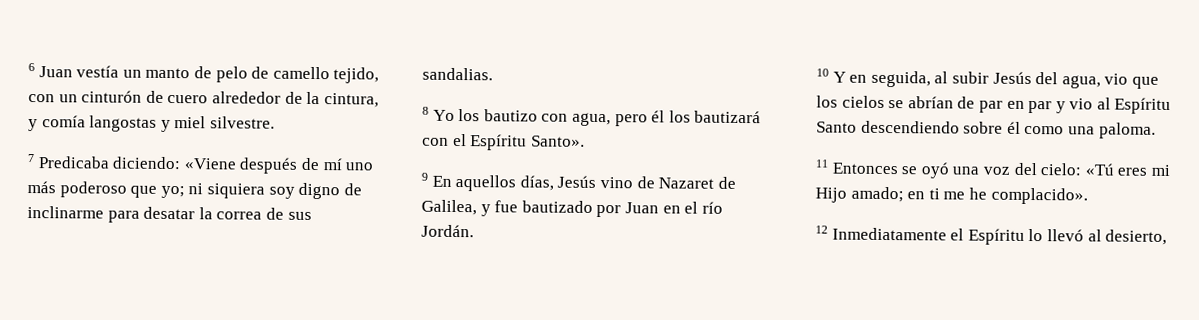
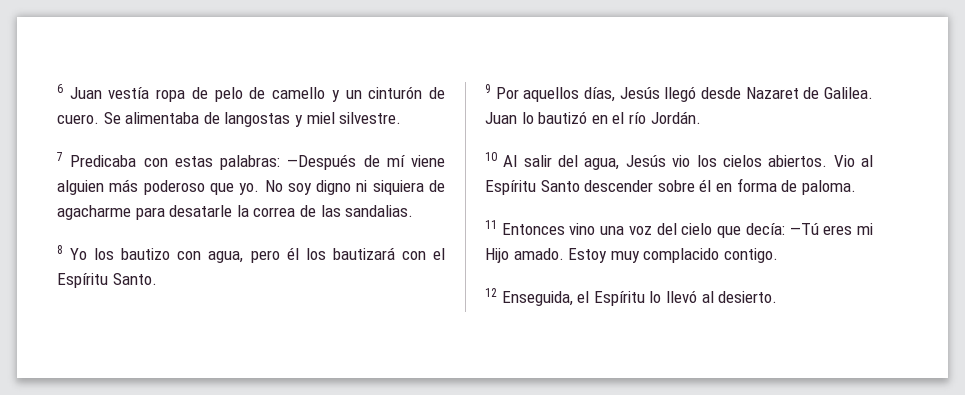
[122,67,191,79] un manto -> [156,89,186,102] ropa
[333,67,380,84] [28,94,55,103] tejido, con -> [331,90,340,102] y
[167,91,379,108] [28,115,86,132] cuero alrededor de la cintura, y comía -> [57,112,220,124] cuero. Se alimentaba de
[112,156,374,174] [27,181,362,200] [27,206,196,223] diciendo: «Viene después de mí uno más poderoso que yo; ni siquiera soy digno de inclinarme para desatar -> [143,154,445,170] [57,179,445,195] [57,205,233,220] con estas palabras: —Después de mí viene alguien más poderoso que yo. No soy digno ni siquiera de agacharme para desatarle
[287,211,312,220] sus -> [320,205,341,217] las
[530,135,585,147] Santo». -> [112,273,157,285] Santo.
[431,175,452,187] En -> [495,87,519,99] Por
[599,176,736,189] [421,199,659,218] vino de Nazaret de Galilea, y fue bautizado por Juan -> [664,86,873,102] [485,111,588,124] llegó desde Nazaret de Galilea. Juan lo bautizó
[832,70,1159,89] [816,95,1094,114] Y en seguida, al subir Jesús del agua, vio que los cielos se abrían de par en par y vio -> [503,155,855,170] Al salir del agua, Jesús vio los cielos abiertos. Vio
[860,120,960,134] descendiendo -> [584,180,654,192] descender
[1024,125,1095,135] como una -> [715,178,798,192] en forma de
[901,162,949,179] se oyó -> [569,223,596,235] vino
[1040,163,1170,176] [815,186,1088,205] cielo: «Tú eres mi Hijo amado; en ti me he complacido». -> [681,223,873,238] [485,248,778,263] cielo que decía: —Tú eres mi Hijo amado. Estoy muy complacido contigo.
[831,227,947,241] Inmediatamente -> [501,291,573,306] Enseguida,
[1105,229,1168,245] desierto, -> [718,291,778,303] desierto.

